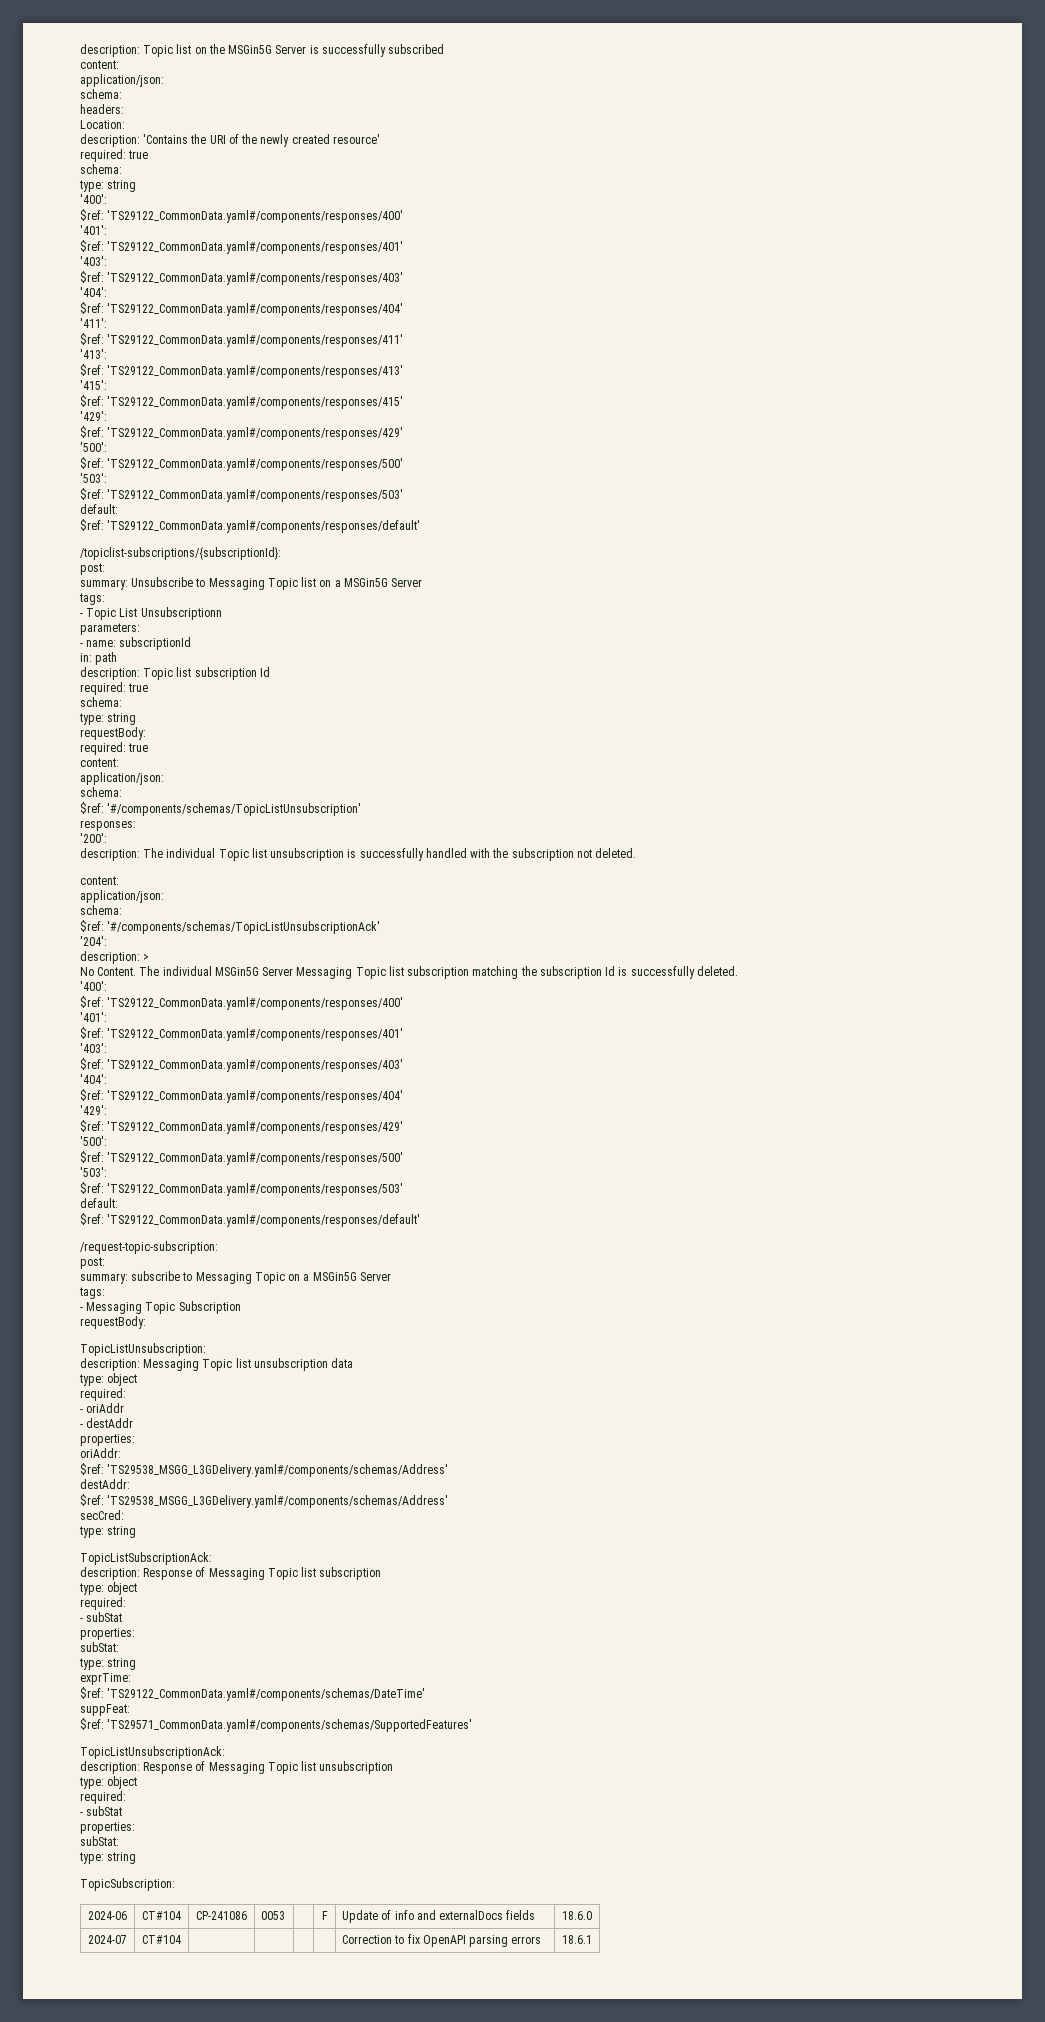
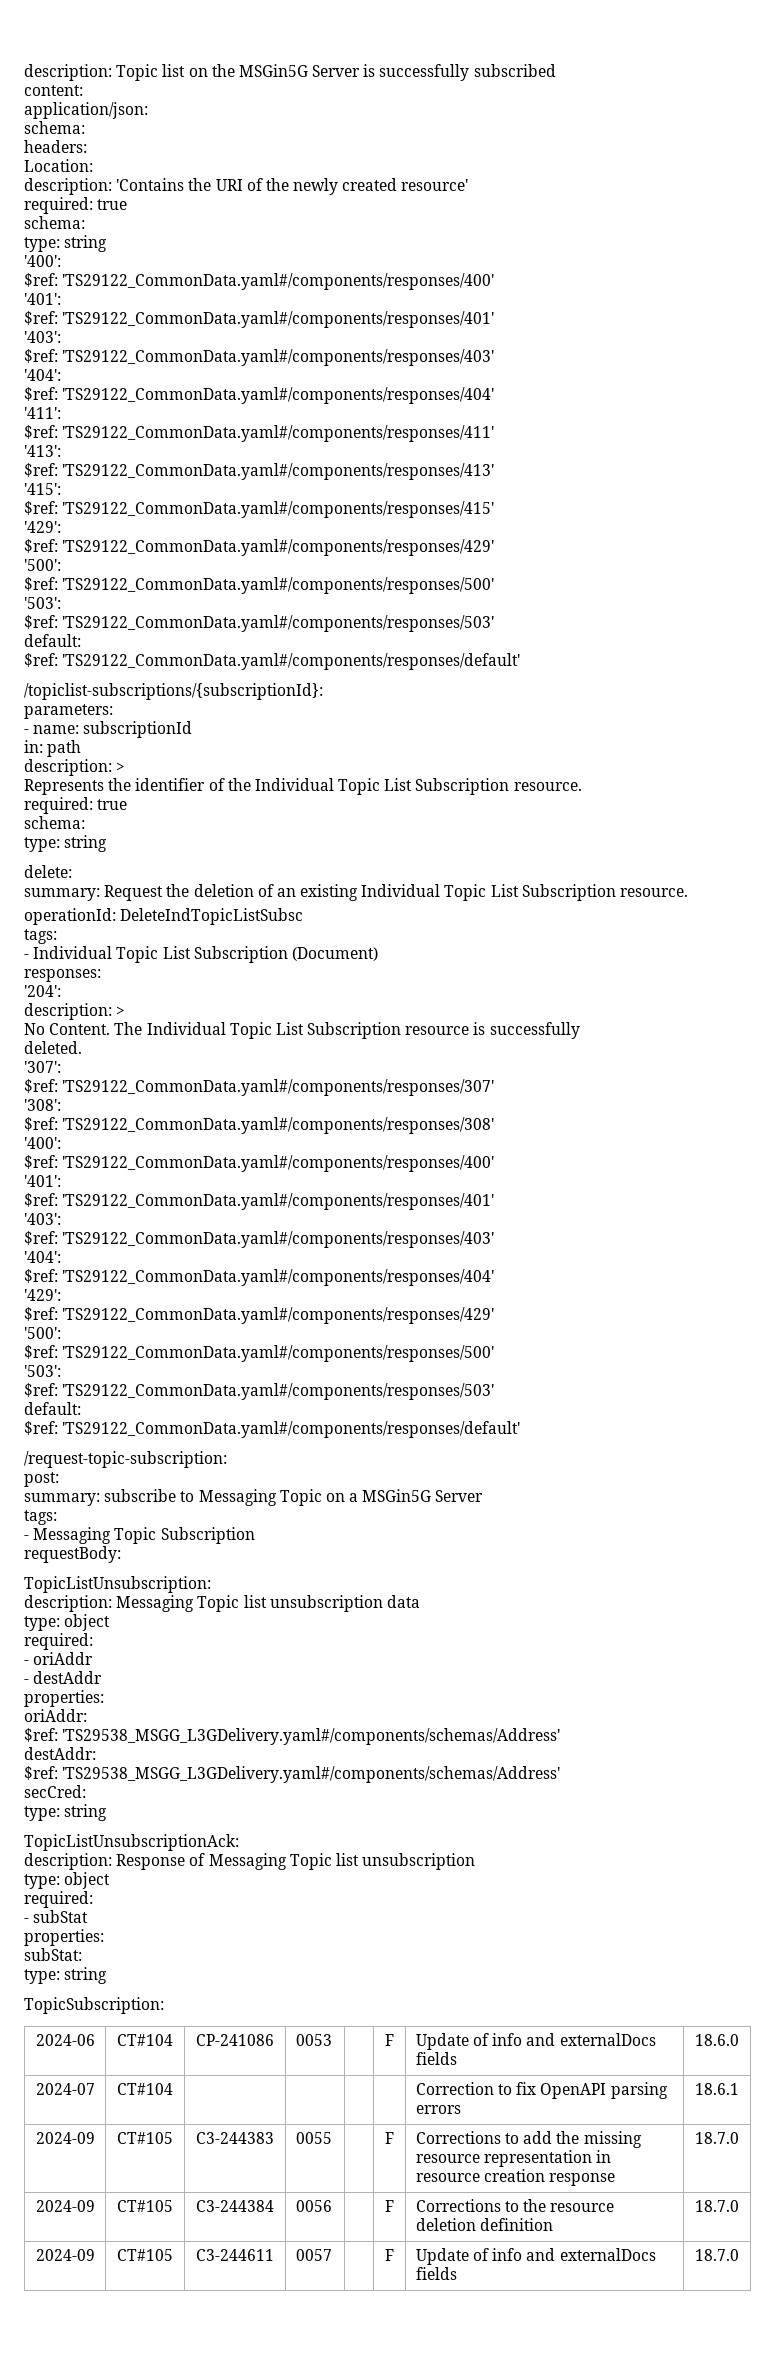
[80,563,105,575] [80,577,423,590] [79,593,105,605] [80,607,222,620] // post: // summary: Unsubscribe to Messaging Topic list on a MSGin5G Server // tags: // - Topic List Unsubscriptionn -> (323, 691) none
[143,667,270,680] [80,682,149,695] [80,697,122,707] [79,713,137,725] [80,727,146,740] [80,742,149,755] [80,758,119,767] [80,772,164,785] [80,787,122,797] [80,802,362,816] [80,820,136,831] [80,833,107,843] [80,848,637,861] [80,876,119,885] [80,890,164,903] [80,905,122,915] [80,920,381,934] Topic list subscription Id // required: true // schema: // type: string // requestBody: // required: true // content: // application/json: // schema: // $ref: '#/components/schemas/TopicListUnsubscription' // responses: // '200': // description: The individual Topic list unsubscription is successfully handled with the subscription not deleted. // content: // application/json: // schema: // $ref: '#/components/schemas/TopicListUnsubscriptionAck' -> [116,762,126,772] [24,778,582,795] [24,797,128,814] [24,816,85,829] [24,835,108,852] [24,865,72,878] [24,884,689,901] [24,908,304,925] [24,929,57,944] [24,946,378,963] [24,969,101,982] > // Represents the identifier of the Individual Topic List Subscription resource. // required: true // schema: // type: string // delete: // summary: Request the deletion of an existing Individual Topic List Subscription resource. // operationId: DeleteIndTopicListSubsc // tags: // - Individual Topic List Subscription (Document) // responses:
[162,966,738,979] individual MSGin5G Server Messaging Topic list subscription matching the subscription Id is successfully deleted. -> [146,1022,580,1039] [24,1041,82,1054] [24,1061,61,1073] [24,1079,495,1096] [24,1099,61,1111] [24,1117,495,1134] Individual Topic List Subscription resource is successfully // deleted. // '307': // $ref: 'TS29122_CommonData.yaml#/components/responses/307' // '308': // $ref: 'TS29122_CommonData.yaml#/components/responses/308'
[80,1552,212,1565] [80,1567,382,1580] [79,1582,138,1595] [80,1597,126,1610] [80,1612,123,1622] [80,1628,135,1640] [80,1642,119,1652] [79,1658,137,1670] [80,1673,131,1685] [80,1687,426,1701] [80,1704,130,1716] [80,1718,473,1732] // TopicListSubscriptionAck: // description: Response of Messaging Topic list subscription // type: object // required: // - subStat // properties: // subStat: // type: string // exprTime: // $ref: 'TS29122_CommonData.yaml#/components/schemas/DateTime' // suppFeat: // $ref: 'TS29571_CommonData.yaml#/components/schemas/SupportedFeatures' -> (108, 1812) none
(592, 1939) none -> [35,2132,95,2144] [117,2132,173,2144] [196,2132,274,2144] [295,2132,332,2144] [385,2132,394,2144] [415,2131,642,2148] [415,2150,612,2167] [415,2169,616,2186] [695,2132,739,2144] [35,2200,95,2212] [117,2200,173,2212] [196,2200,274,2212] [295,2200,332,2212] [385,2200,394,2212] [415,2199,615,2212] [415,2218,554,2231] [695,2200,739,2212] [35,2249,95,2261] [117,2249,173,2261] [196,2249,274,2261] [295,2249,332,2261] [385,2249,394,2261] [415,2248,656,2265] [415,2267,457,2280] [695,2249,739,2261] // 2024-09 | CT#105 | C3-244383 | 0055 | | F | Corrections to add the missing resource representation in resource creation response | 18.7.0 // 2024-09 | CT#105 | C3-244384 | 0056 | | F | Corrections to the resource deletion definition | 18.7.0 // 2024-09 | CT#105 | C3-244611 | 0057 | | F | Update of info and externalDocs fields | 18.7.0

